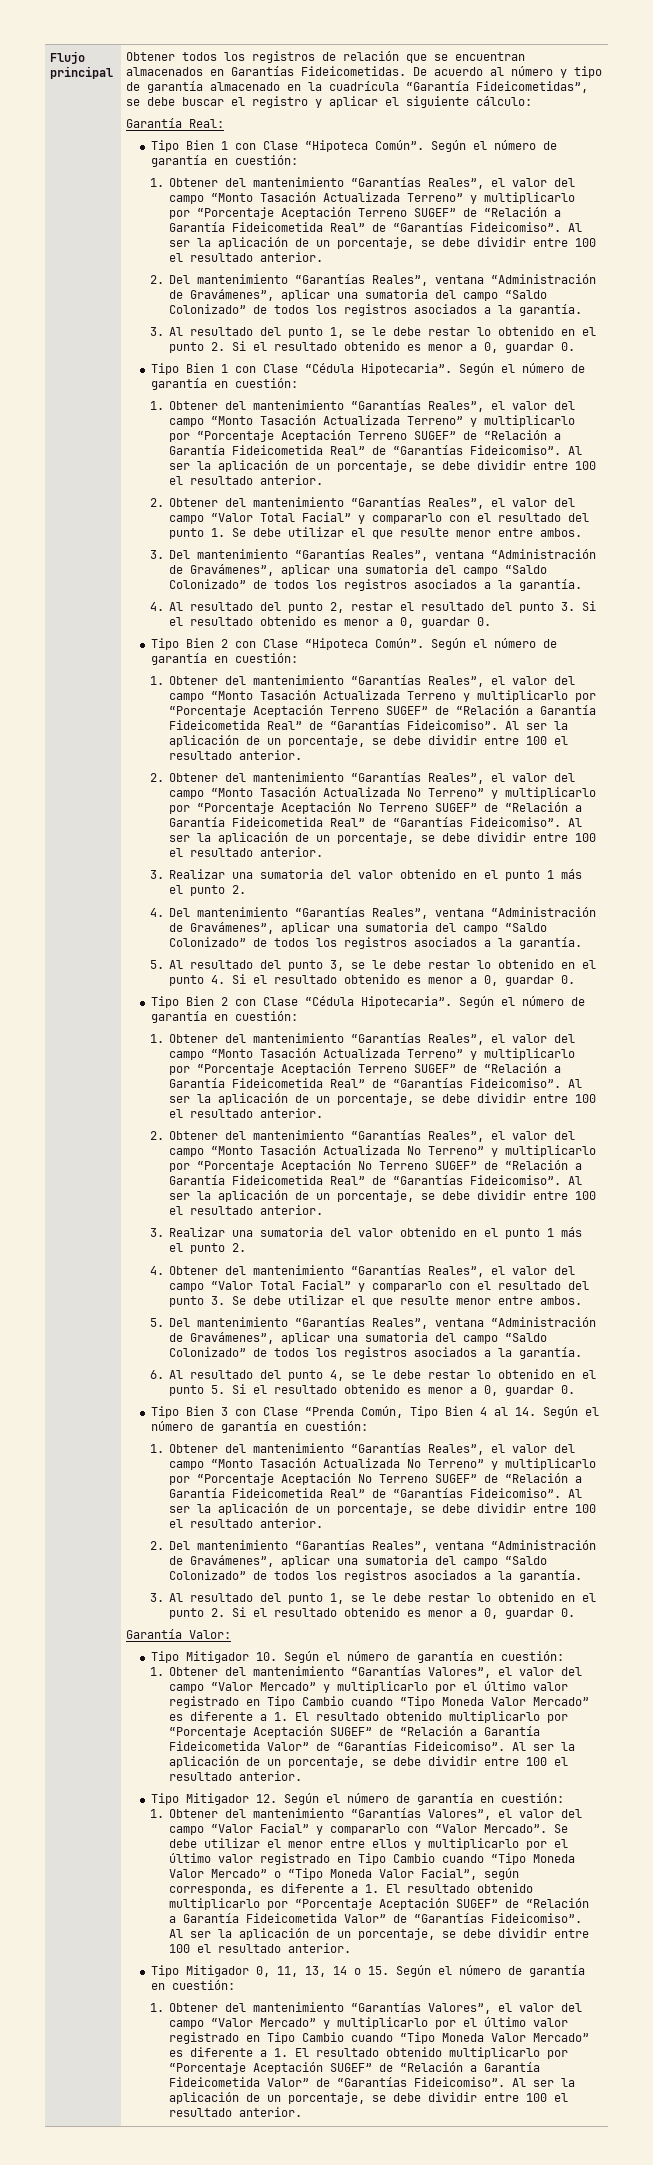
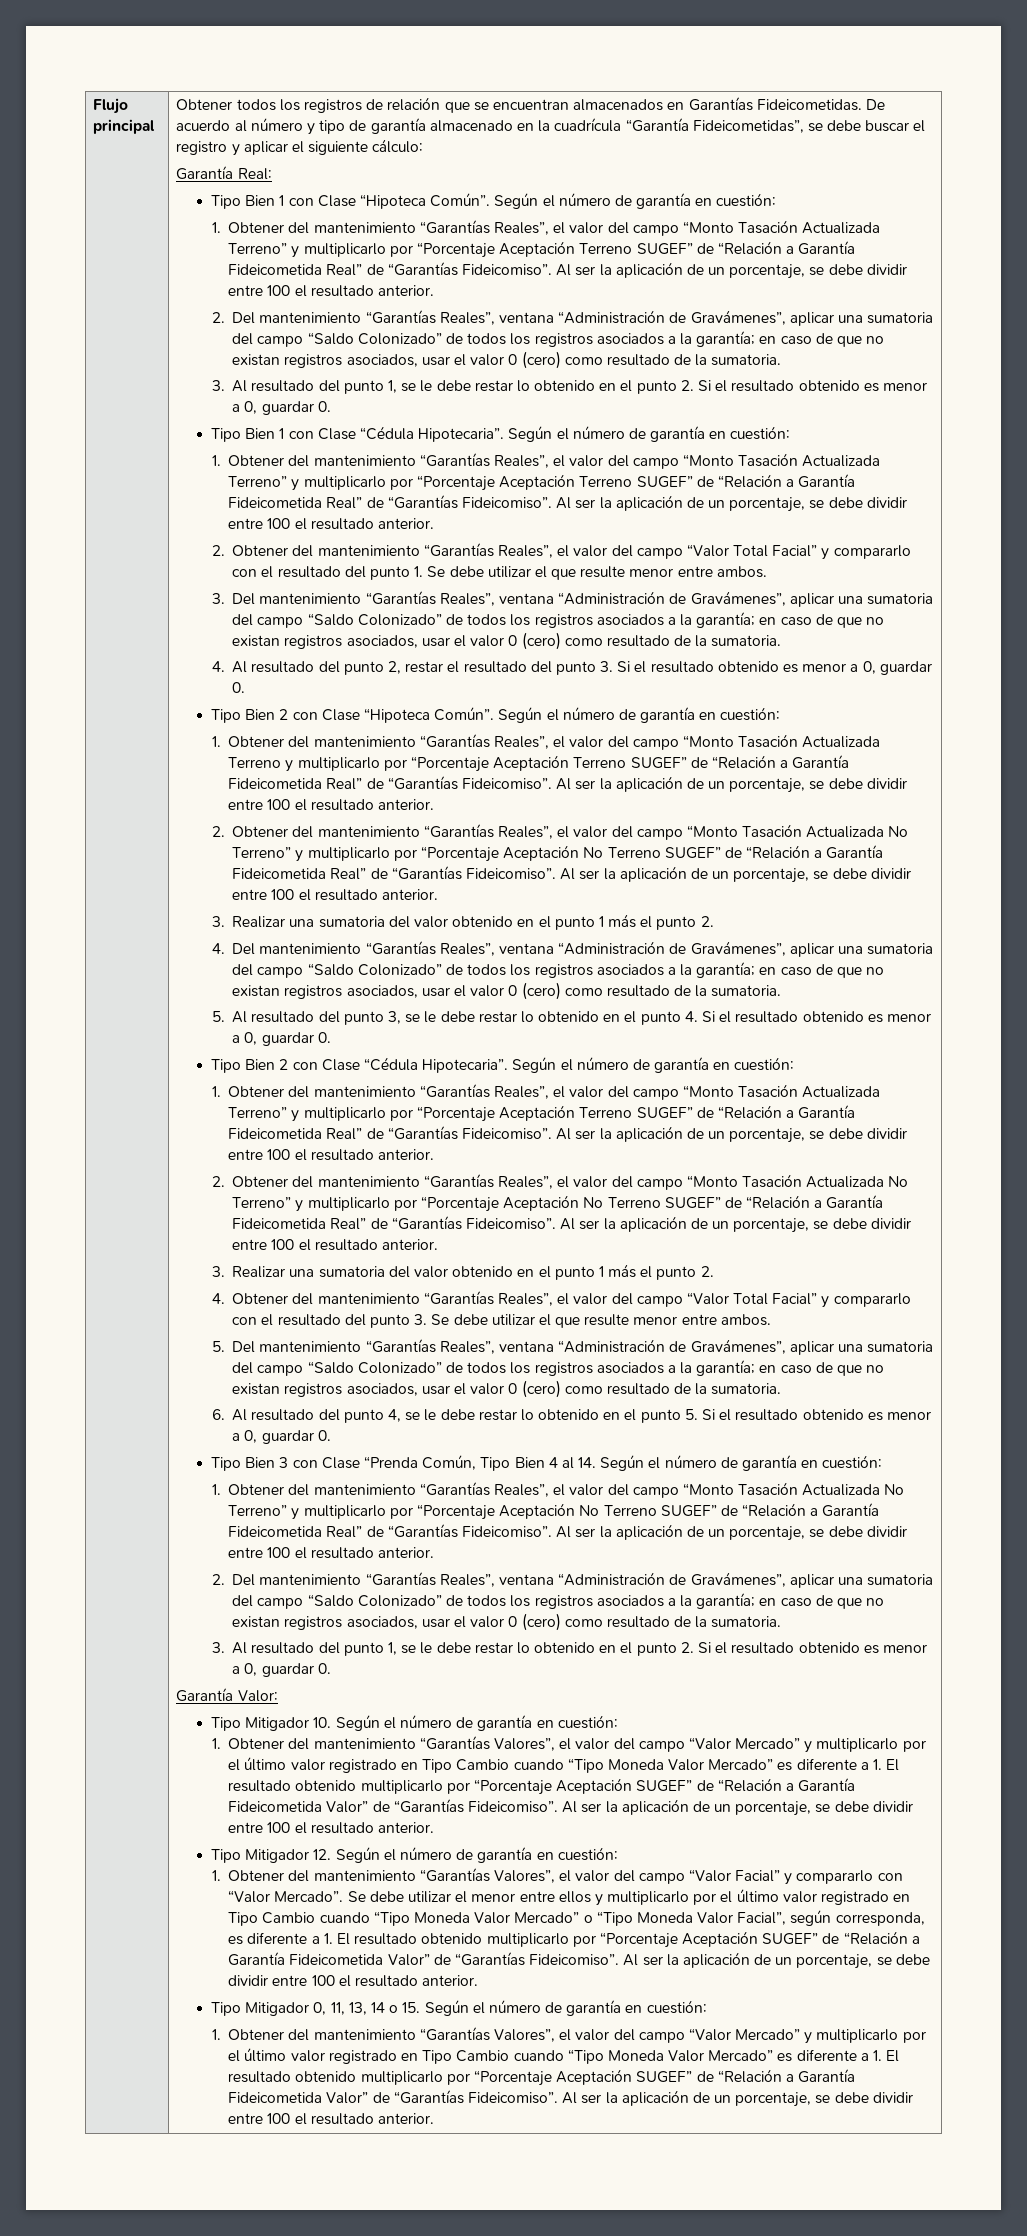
[519,304,583,316] garantía. -> [696,331,885,347] [232,351,782,369] garantía; en caso de que no existan registros asociados, usar el valor 0 (cero) como resultado de la sumatoria.
[519,579,583,591] garantía. -> [696,612,885,628] [232,632,782,650] garantía; en caso de que no existan registros asociados, usar el valor 0 (cero) como resultado de la sumatoria.
[519,937,583,949] garantía. -> [696,962,885,978] [232,982,782,1000] garantía; en caso de que no existan registros asociados, usar el valor 0 (cero) como resultado de la sumatoria.
[519,1347,583,1359] garantía. -> [696,1360,885,1376] [232,1380,782,1398] garantía; en caso de que no existan registros asociados, usar el valor 0 (cero) como resultado de la sumatoria.
[519,1570,583,1582] garantía. -> [696,1593,885,1609] [232,1613,782,1631] garantía; en caso de que no existan registros asociados, usar el valor 0 (cero) como resultado de la sumatoria.

